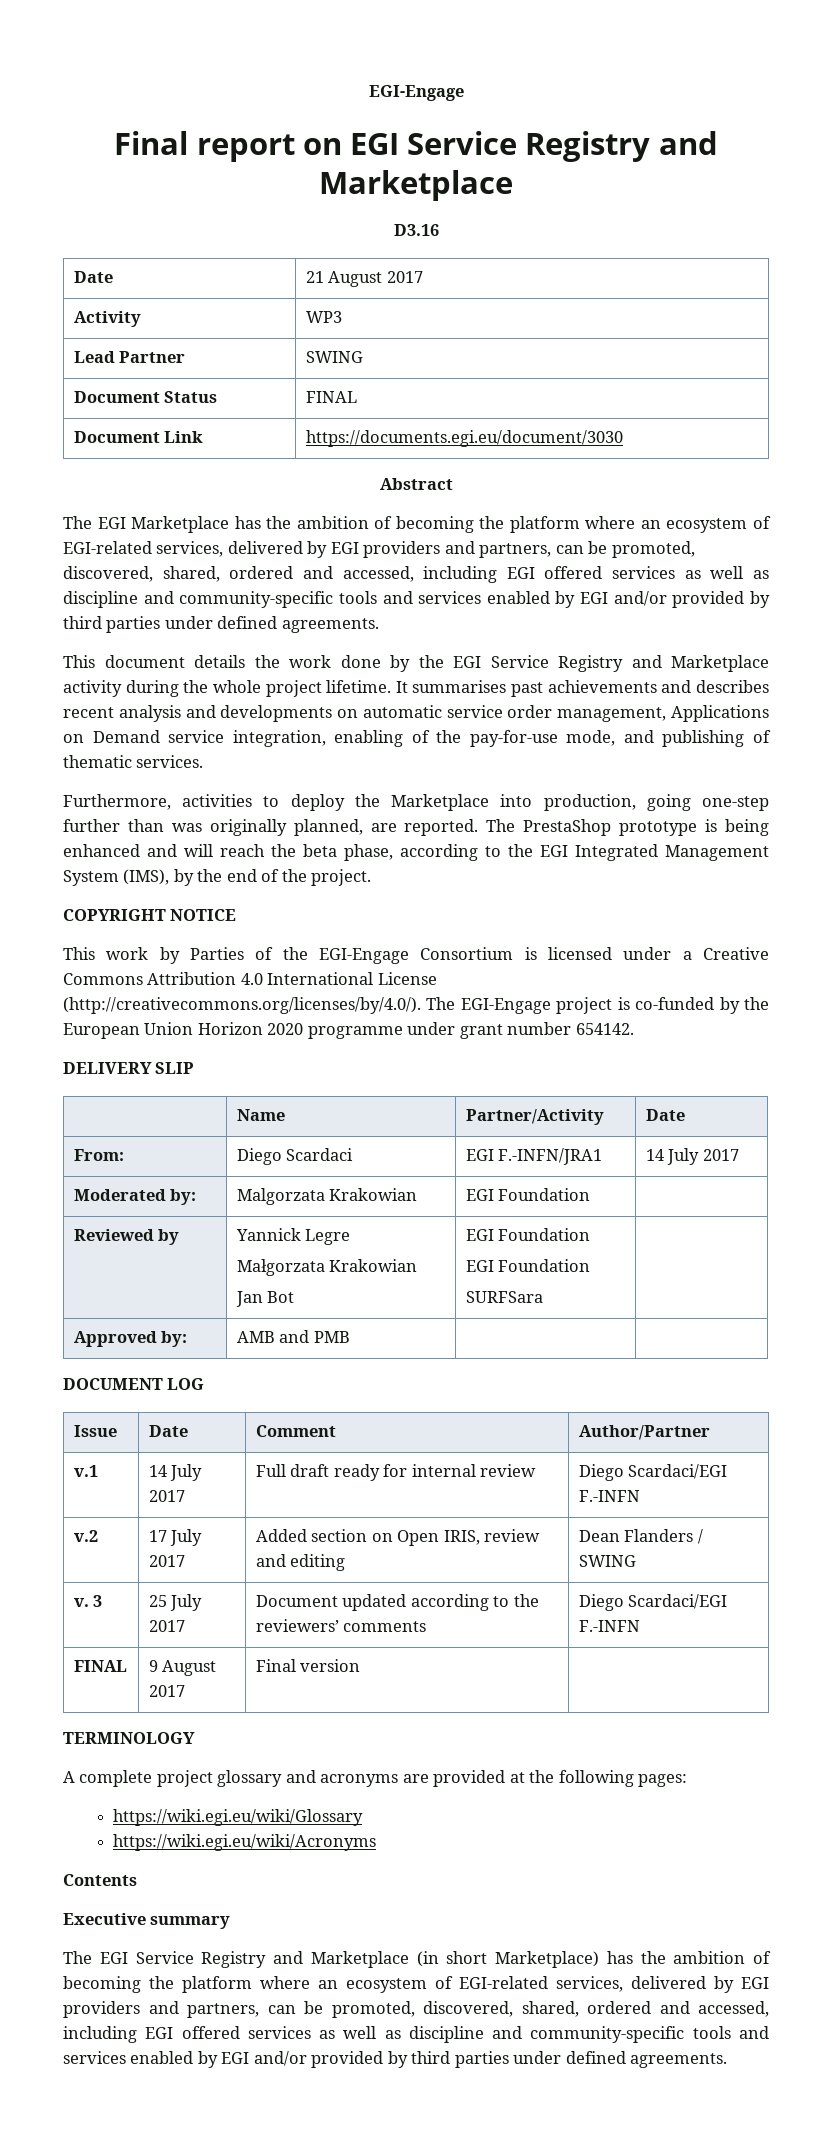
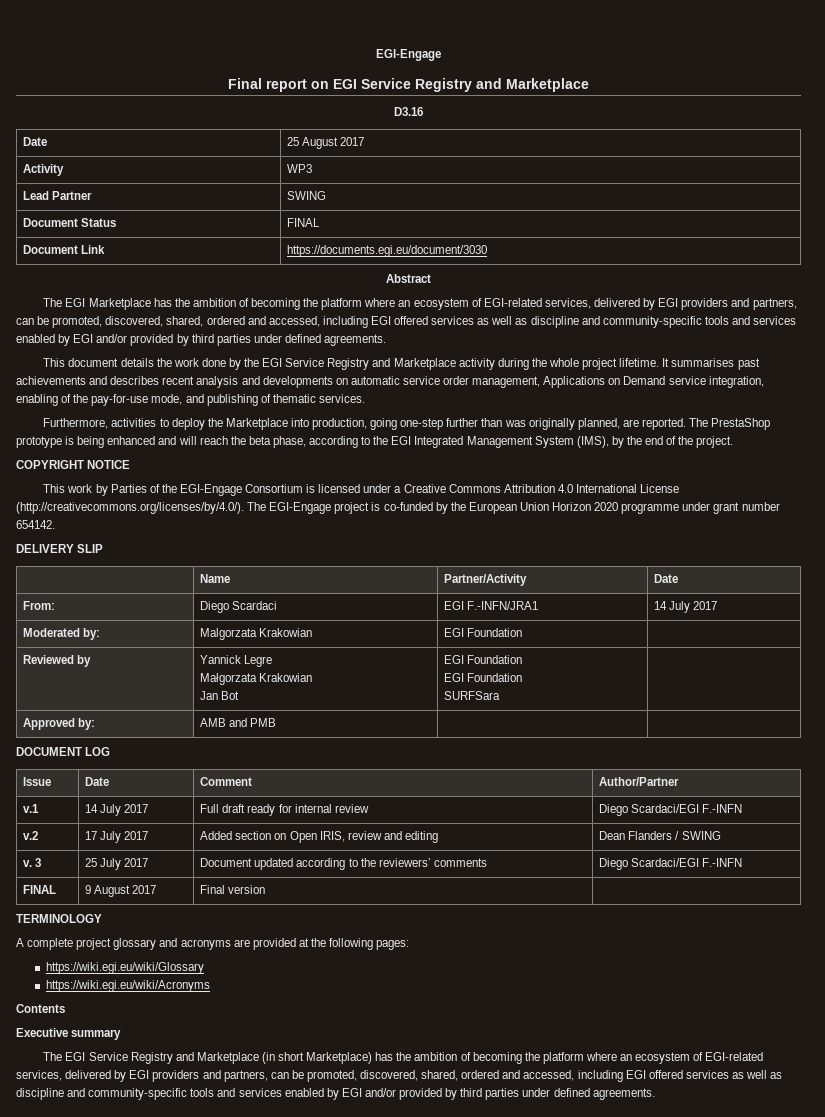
[305,271,324,283] 21 -> [287,137,300,146] 25

